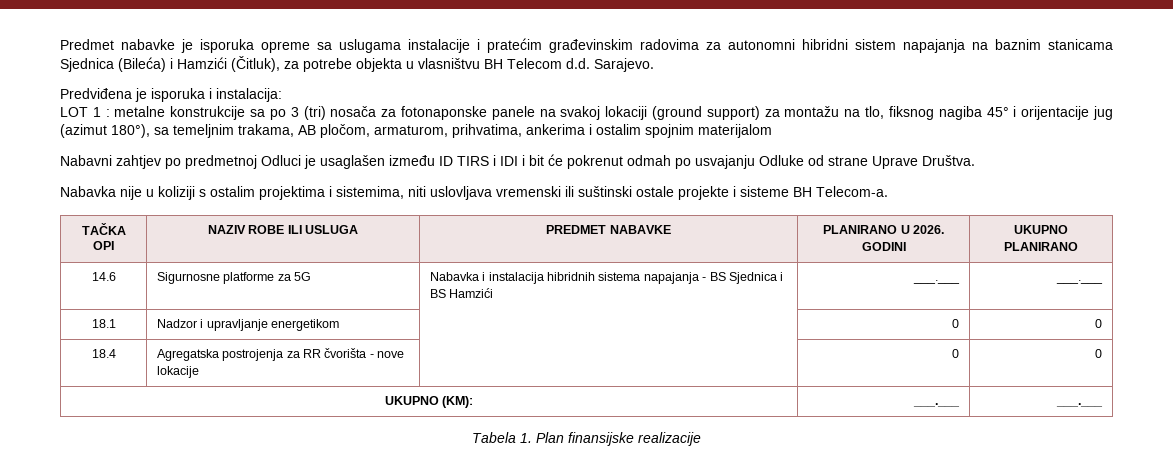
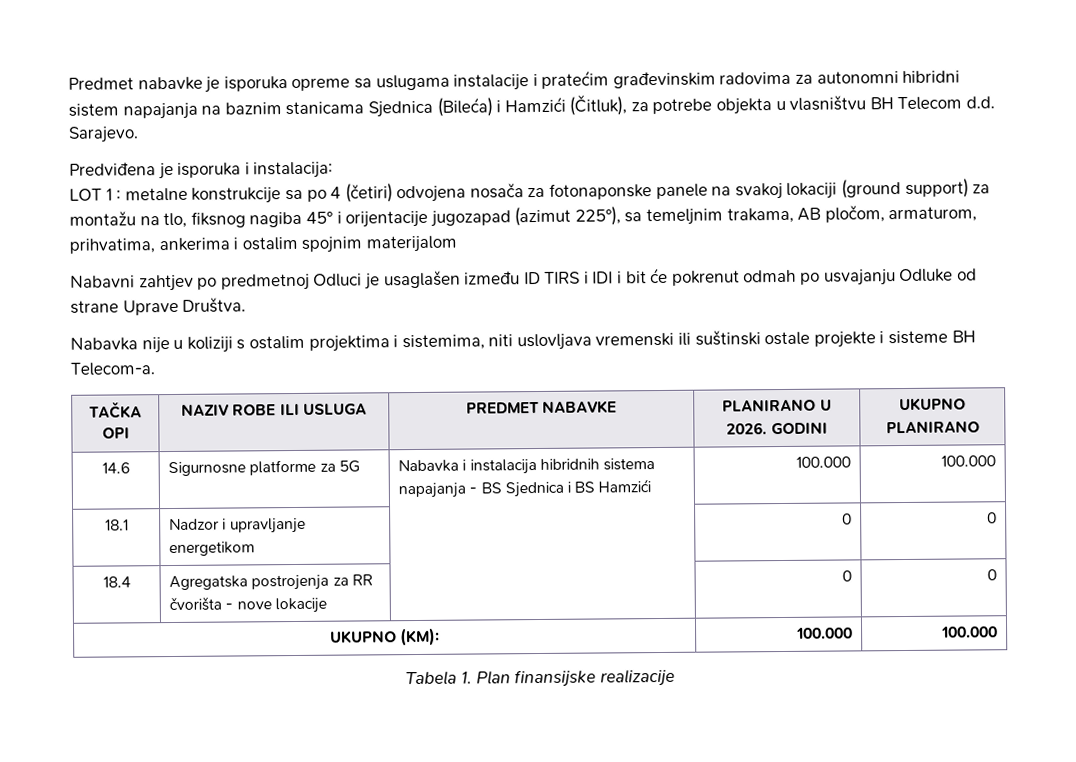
[290,106,326,120] 3 (tri) -> [330,183,467,203] 4 (četiri) odvojena
[1092,106,1113,120] [60,124,150,138] jug (azimut 180°), -> [429,206,621,227] jugozapad (azimut 225°),
[913,280,961,284] [1056,280,1104,284] ___.___ | ___.___ -> [795,456,851,468] [940,455,996,467] 100.000 | 100.000
[913,403,961,407] [1056,403,1104,407] ___.___ | ___.___ -> [795,627,853,639] [940,626,998,638] 100.000 | 100.000

